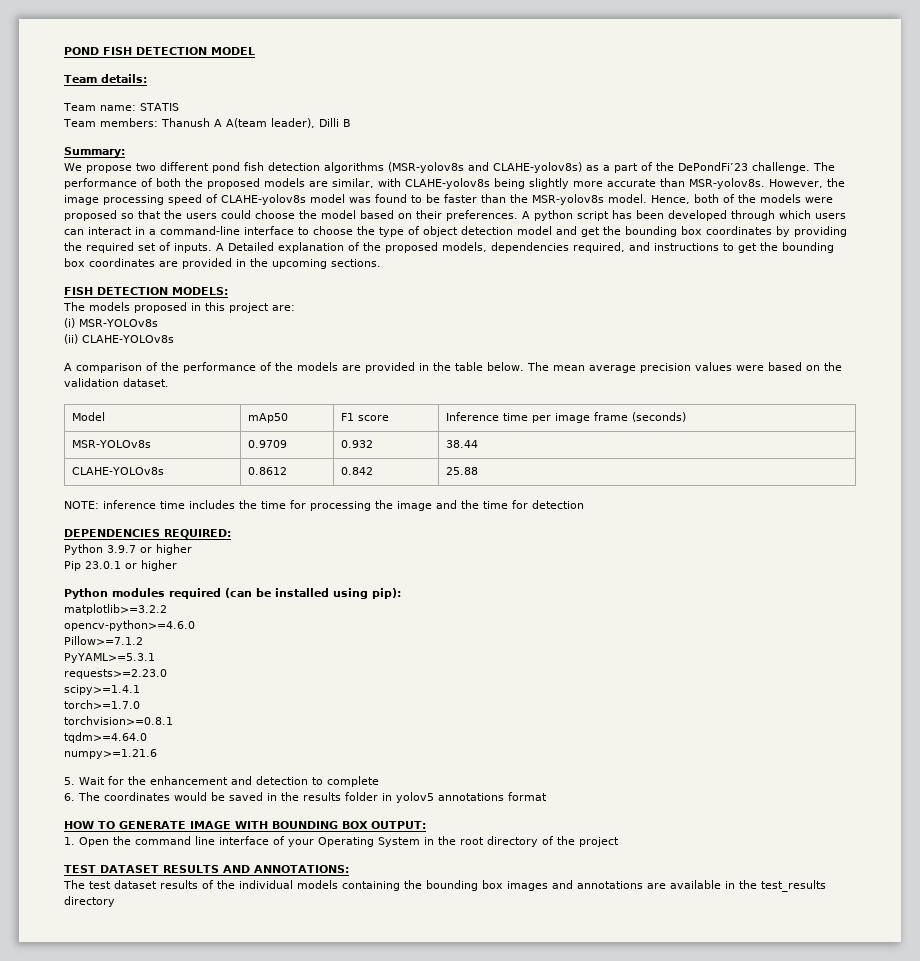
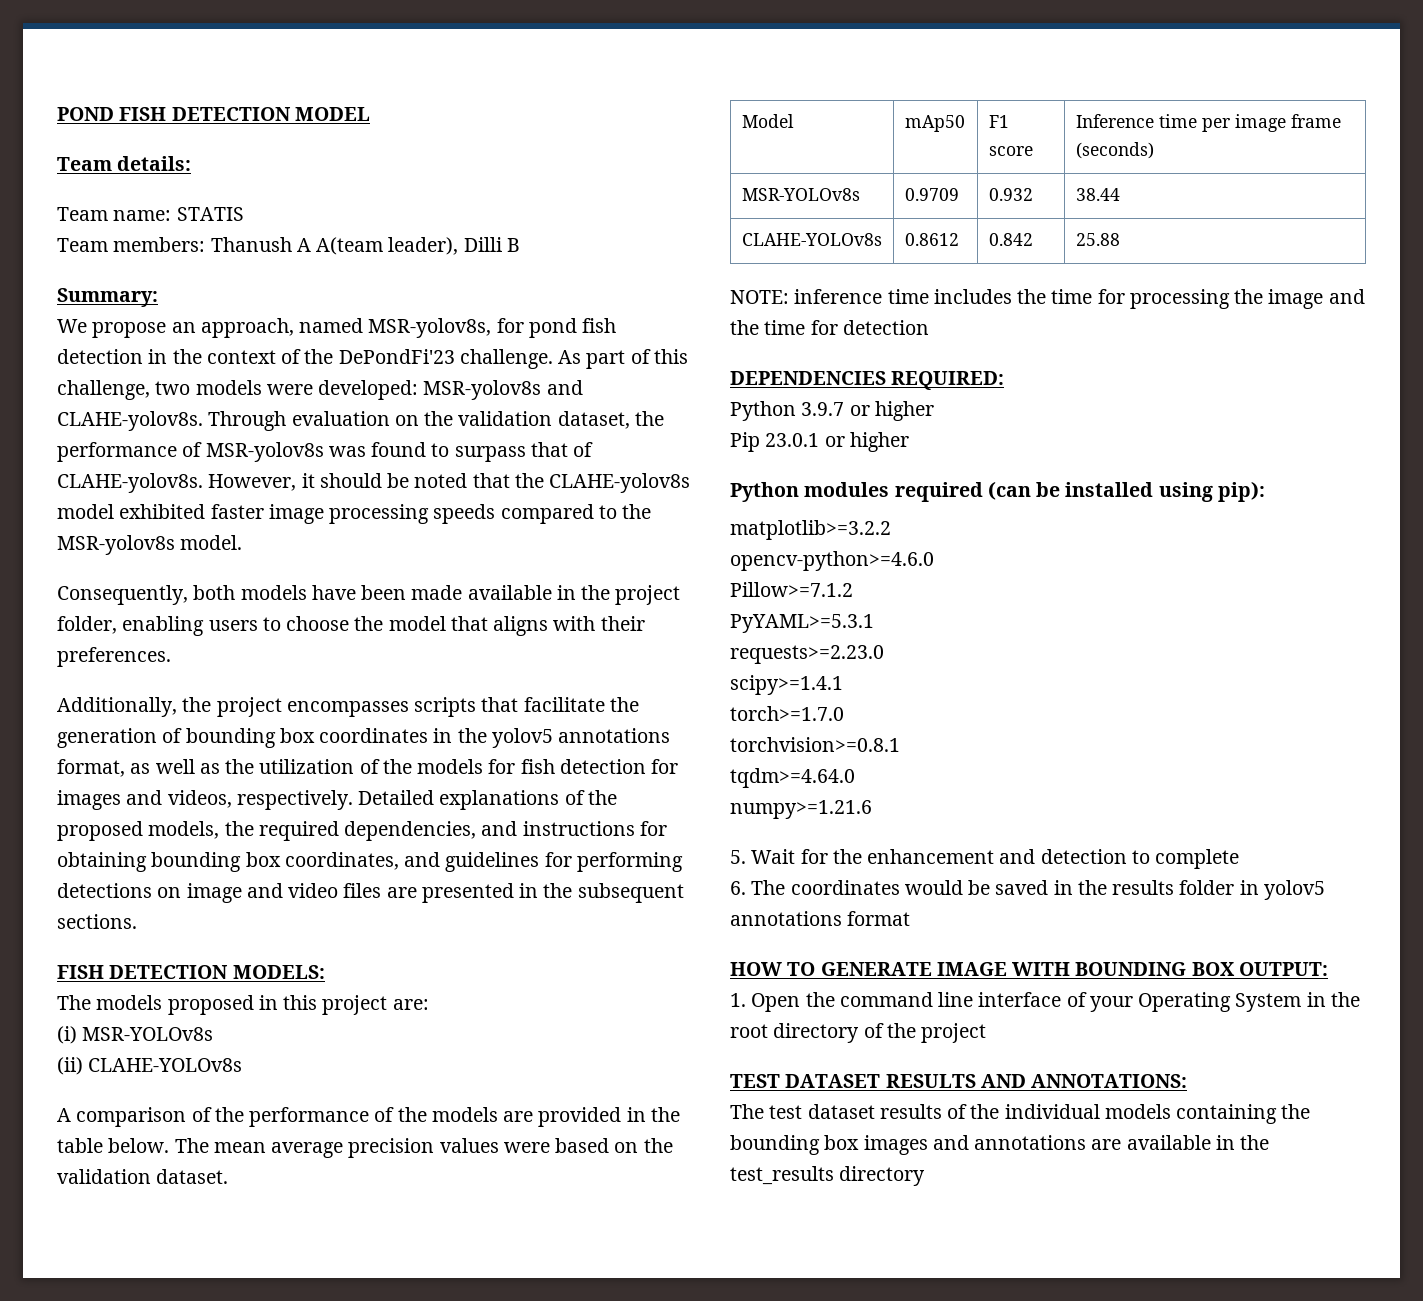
[136,162,835,173] [64,178,845,189] [64,194,833,205] [64,210,846,221] [64,226,847,237] [64,242,834,253] [64,258,327,269] two different pond fish detection algorithms (MSR-yolov8s and CLAHE-yolov8s) as a part of the DePondFi’23 challenge. The performance of both the proposed models are similar, with CLAHE-yolov8s being slightly more accurate than MSR-yolov8s. However, the image processing speed of CLAHE-yolov8s model was found to be faster than the MSR-yolov8s model. Hence, both of the models were proposed so that the users could choose the model based on their preferences. A python script has been developed through which users can interact in a command-line interface to choose the type of object detection model and get the bounding box coordinates by providing the required set of inputs. A Detailed explanation of the proposed models, dependencies required, and instructions to get the bounding box coordinates are provided in the upcoming -> [171,318,617,338] [57,349,688,369] [57,380,583,400] [57,411,664,431] [57,442,594,462] [57,473,691,493] [57,504,652,524] [57,535,243,555] [57,585,681,605] [57,616,645,636] [57,647,171,667] [57,697,639,717] [57,728,671,748] [57,759,679,777] [57,790,617,810] [57,821,667,841] [57,852,683,872] [57,883,684,903] an approach, named MSR-yolov8s, for pond fish detection in the context of the DePondFi'23 challenge. As part of this challenge, two models were developed: MSR-yolov8s and CLAHE-yolov8s. Through evaluation on the validation dataset, the performance of MSR-yolov8s was found to surpass that of CLAHE-yolov8s. However, it should be noted that the CLAHE-yolov8s model exhibited faster image processing speeds compared to the MSR-yolov8s model. // Consequently, both models have been made available in the project folder, enabling users to choose the model that aligns with their preferences. // Additionally, the project encompasses scripts that facilitate the generation of bounding box coordinates in the yolov5 annotations format, as well as the utilization of the models for fish detection for images and videos, respectively. Detailed explanations of the proposed models, the required dependencies, and instructions for obtaining bounding box coordinates, and guidelines for performing detections on image and video files are presented in the subsequent

